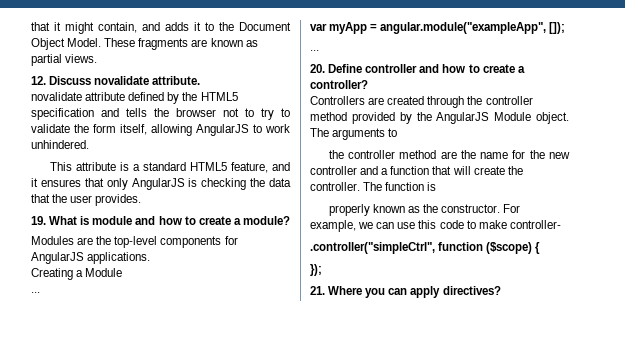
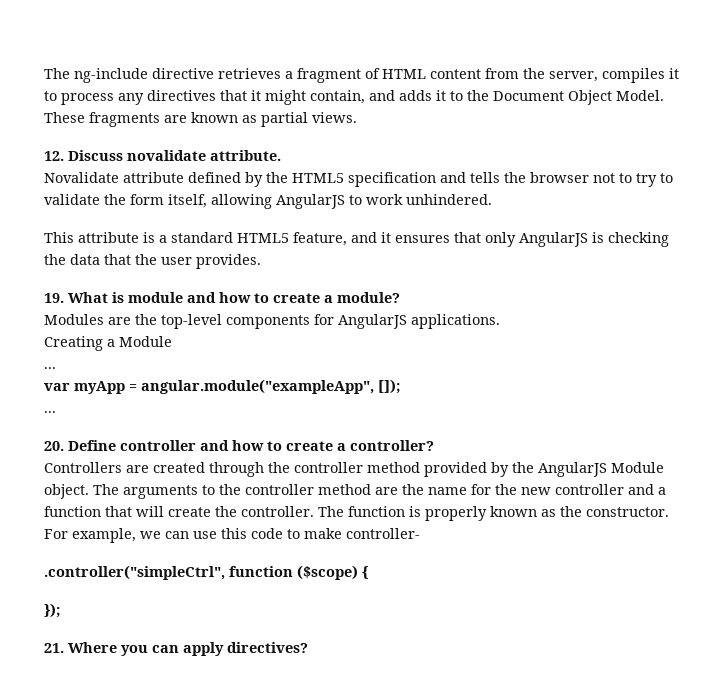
(31, 26) none -> [44,68,679,83] [44,90,216,105] The ng-include directive retrieves a fragment of HTML content from the server, compiles it to process any directives
[31,92,82,101] novalidate -> [44,172,119,183] Novalidate
(398, 132) // -> (215, 490) none
(437, 186) // -> (421, 511) none

